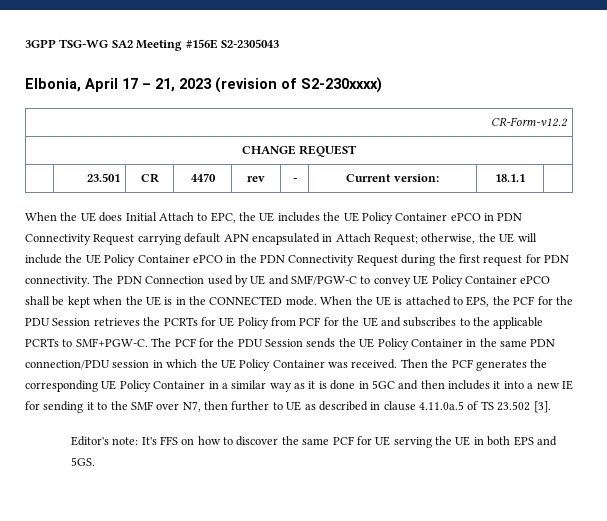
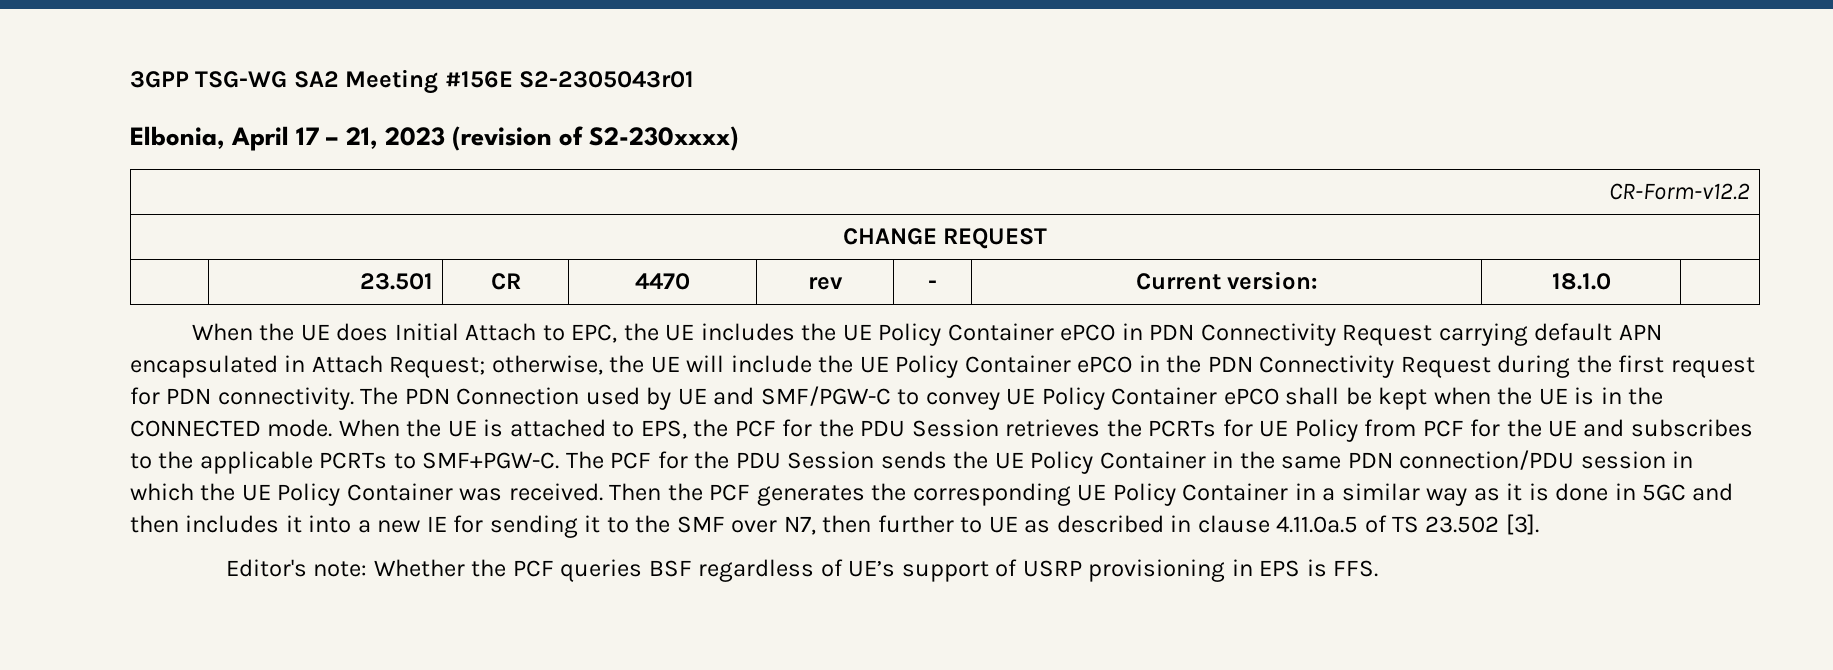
[220,39,279,48] S2-2305043 -> [519,71,695,88] S2-2305043r01
[495,174,525,182] 18.1.1 -> [1551,273,1611,290] 18.1.0
[141,436,557,448] [70,457,95,466] It's FFS on how to discover the same PCF for UE serving the UE in both EPS and 5GS. -> [373,559,1379,582] Whether the PCF queries BSF regardless of UE’s support of USRP provisioning in EPS is FFS.

